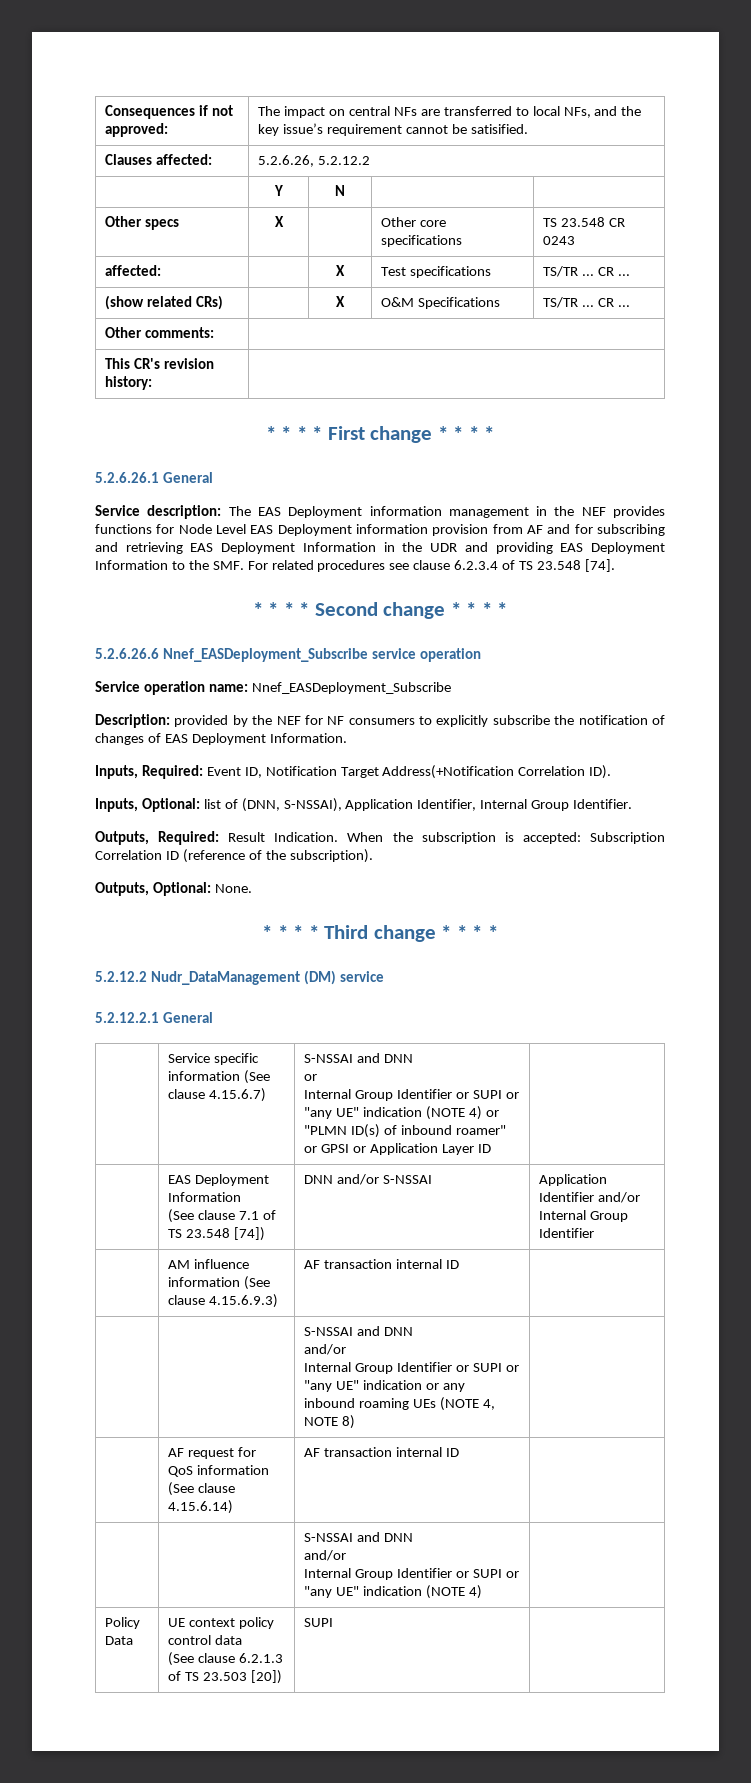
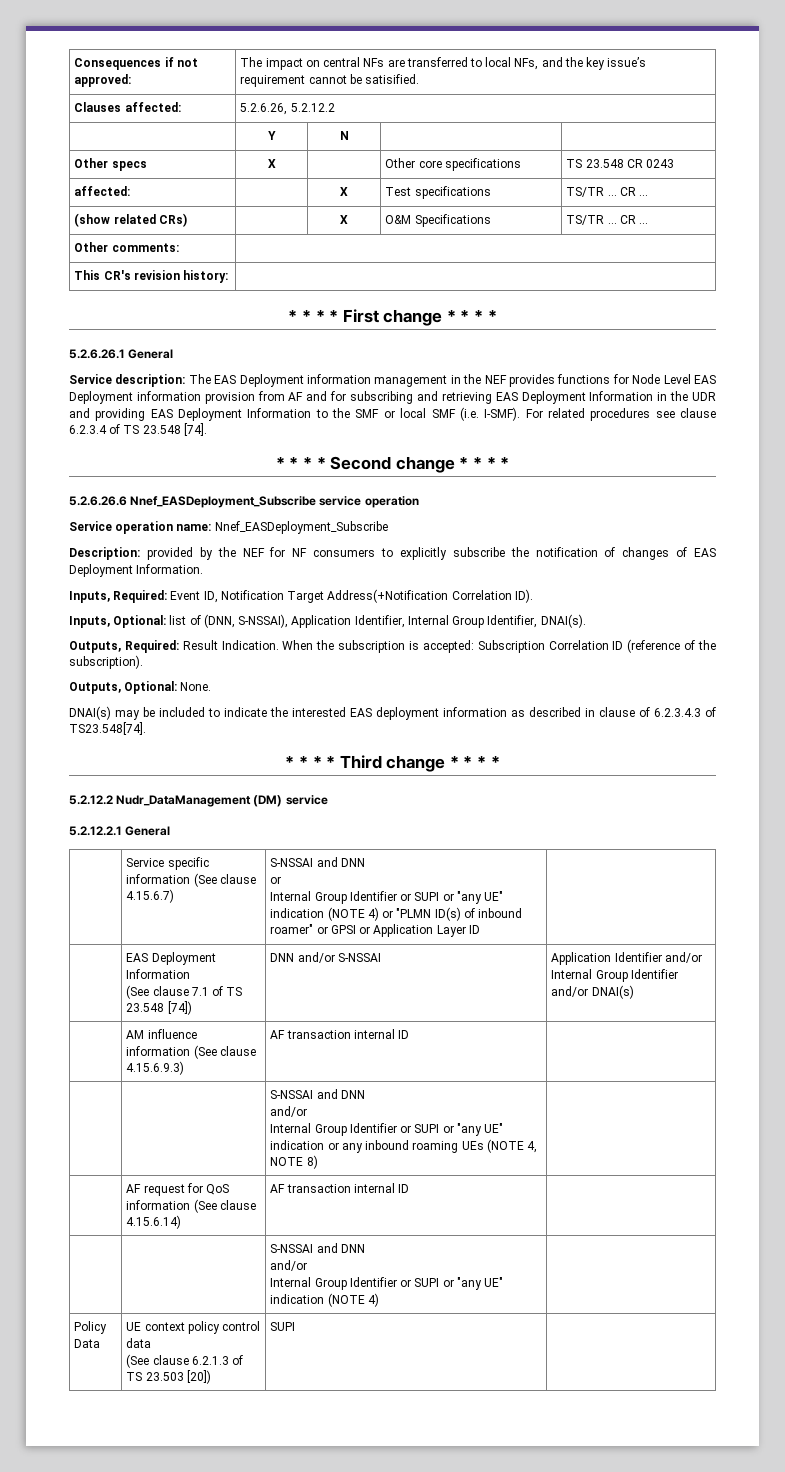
[212,561,244,570] SMF. -> [355,407,521,421] SMF or local SMF (i.e. I-SMF).
[573,799,633,809] Identifier. -> [487,614,586,628] Identifier, DNAI(s).
(252, 888) none -> [69,706,716,720] [69,722,146,735] // DNAI(s) may be included to indicate the interested EAS deployment information as described in clause of 6.2.3.4.3 of TS23.548[74].
(595, 1233) none -> [551,985,634,999] and/or DNAI(s)

